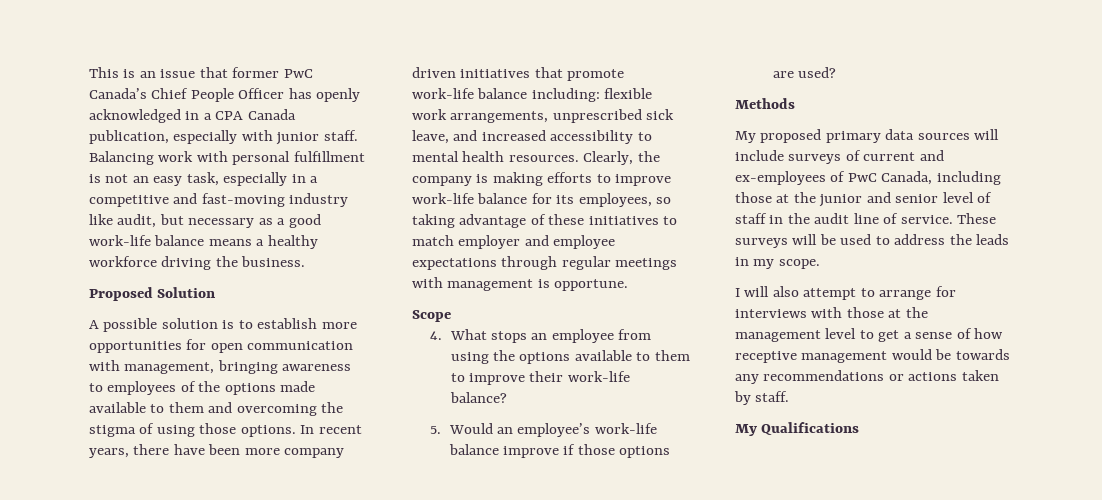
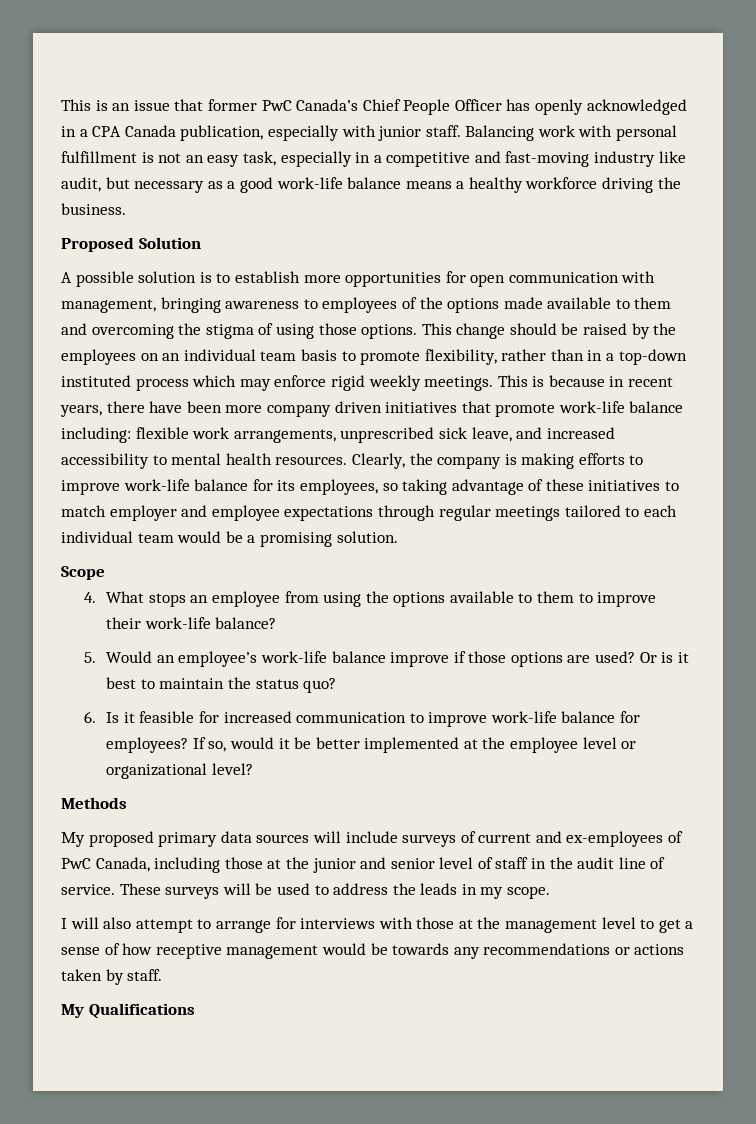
[300,425,315,434] In -> [421,323,677,339] [61,349,687,365] [61,375,625,391] This change should be raised by the employees on an individual team basis to promote flexibility, rather than in a top-down instituted process which may enforce rigid weekly meetings. This is because in
[412,277,629,291] with management is opportune. -> [564,505,677,517] [61,531,398,547] tailored to each individual team would be a promising solution.
(836, 72) none -> [639,652,689,663] [106,677,337,693] [83,711,641,727] [106,737,637,753] [106,763,253,779] Or is it best to maintain the status quo? // 6. Is it feasible for increased communication to improve work-life balance for employees? If so, would it be better implemented at the employee level or organizational level?

